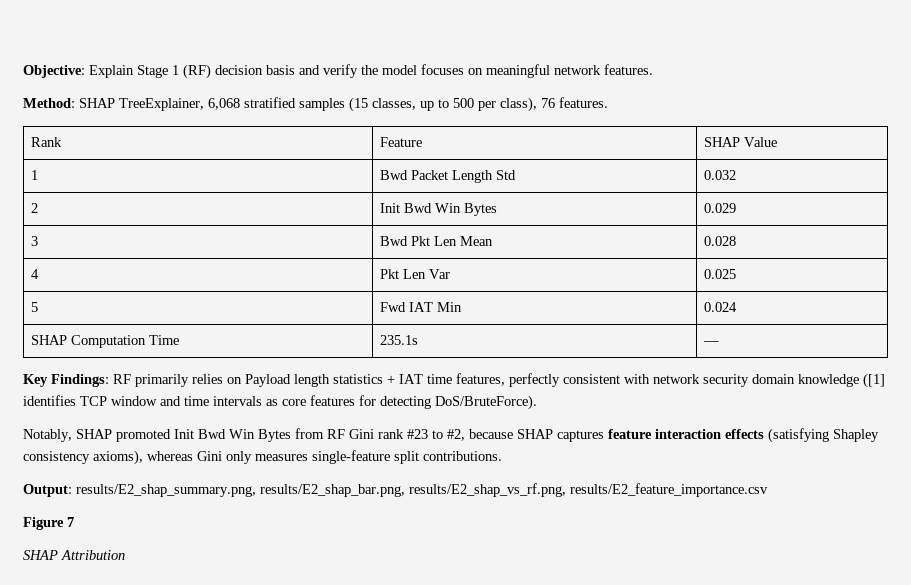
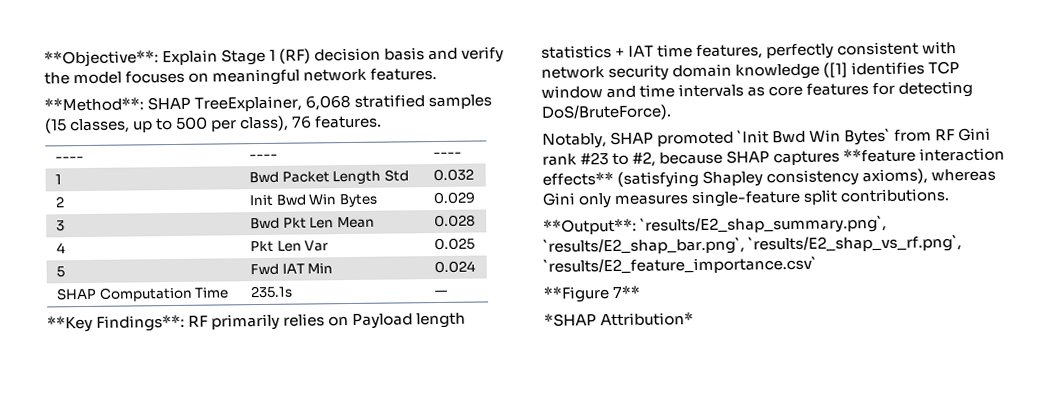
[23,65,85,78] Objective: -> [44,50,159,68] **Objective**:
[23,98,75,108] Method: -> [44,97,144,112] **Method**:
[31,137,63,147] [380,137,423,147] [704,137,778,147] Rank | Feature | SHAP Value -> [55,156,85,162] [249,153,279,160] [433,151,463,158] ---- | ---- | ----
[23,374,109,387] Key Findings: -> [47,314,186,333] **Key Findings**:
[174,429,291,442] Init Bwd Win Bytes -> [737,127,892,146] `Init Bwd Win Bytes`
[608,429,764,439] feature interaction effects -> [843,147,1006,163] [542,172,614,186] **feature interaction effects**
[23,483,768,497] [23,517,74,530] [23,550,125,560] Output: results/E2_shap_summary.png, results/E2_shap_bar.png, results/E2_shap_vs_rf.png, results/E2_feature_importance.csv // Figure 7 // SHAP Attribution -> [543,214,888,235] [543,234,963,256] [543,255,817,275] [543,285,642,303] [544,312,695,327] **Output**: `results/E2_shap_summary.png`, `results/E2_shap_bar.png`, `results/E2_shap_vs_rf.png`, `results/E2_feature_importance.csv` // **Figure 7** // *SHAP Attribution*

